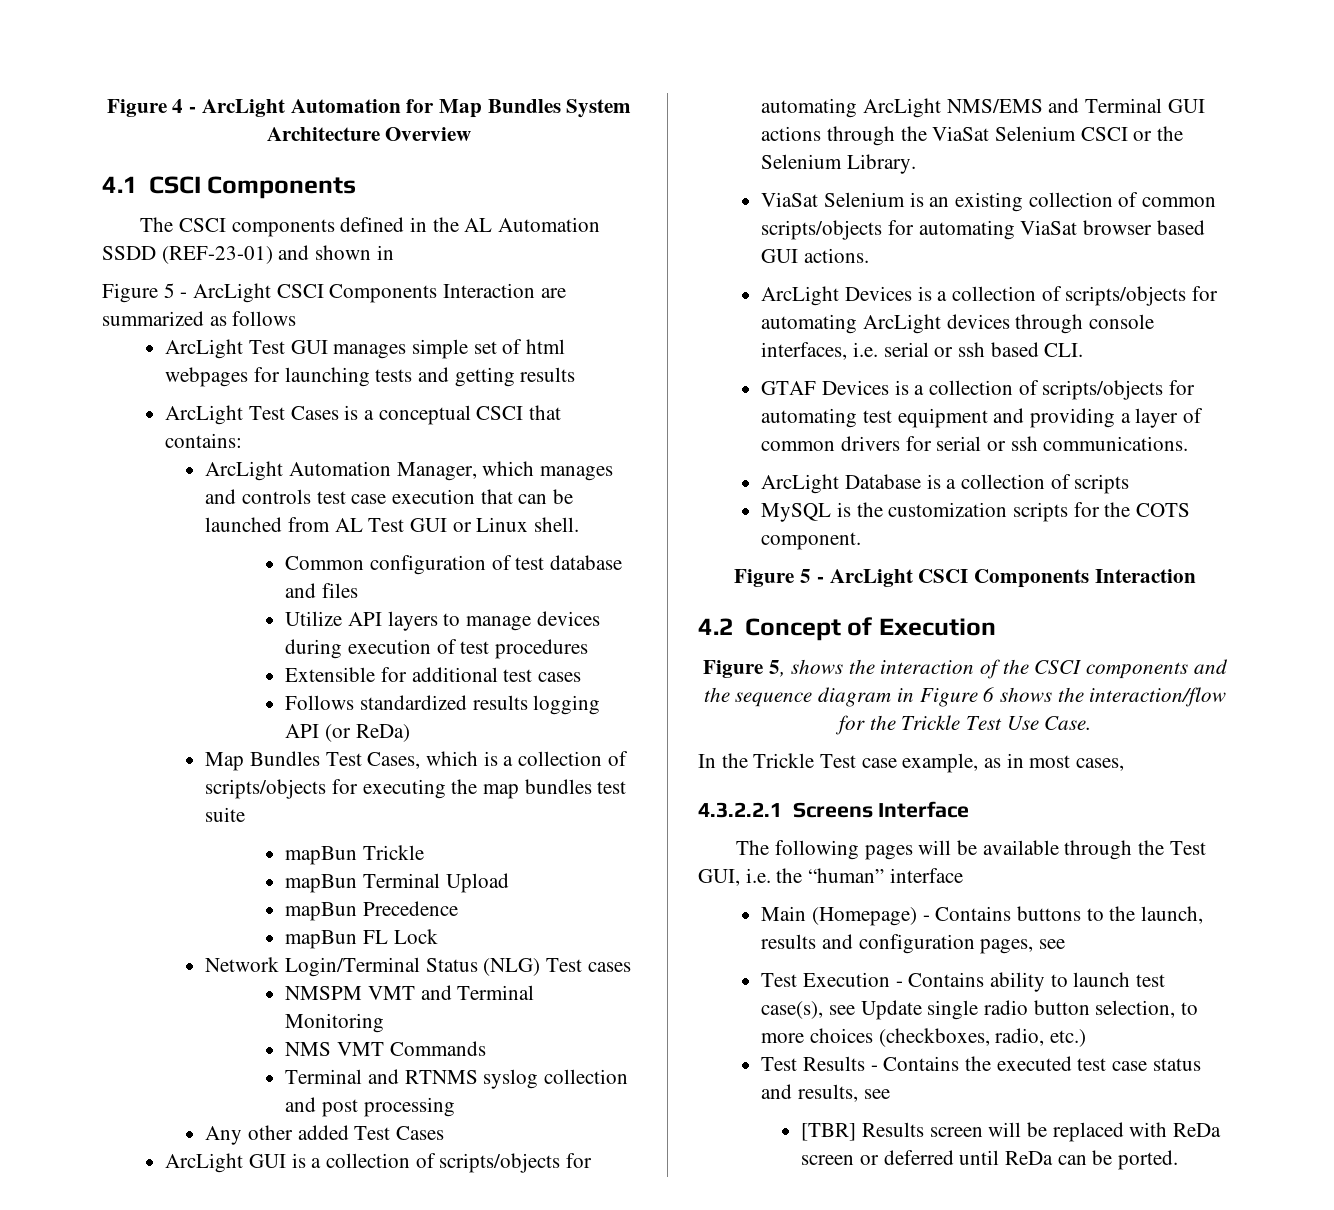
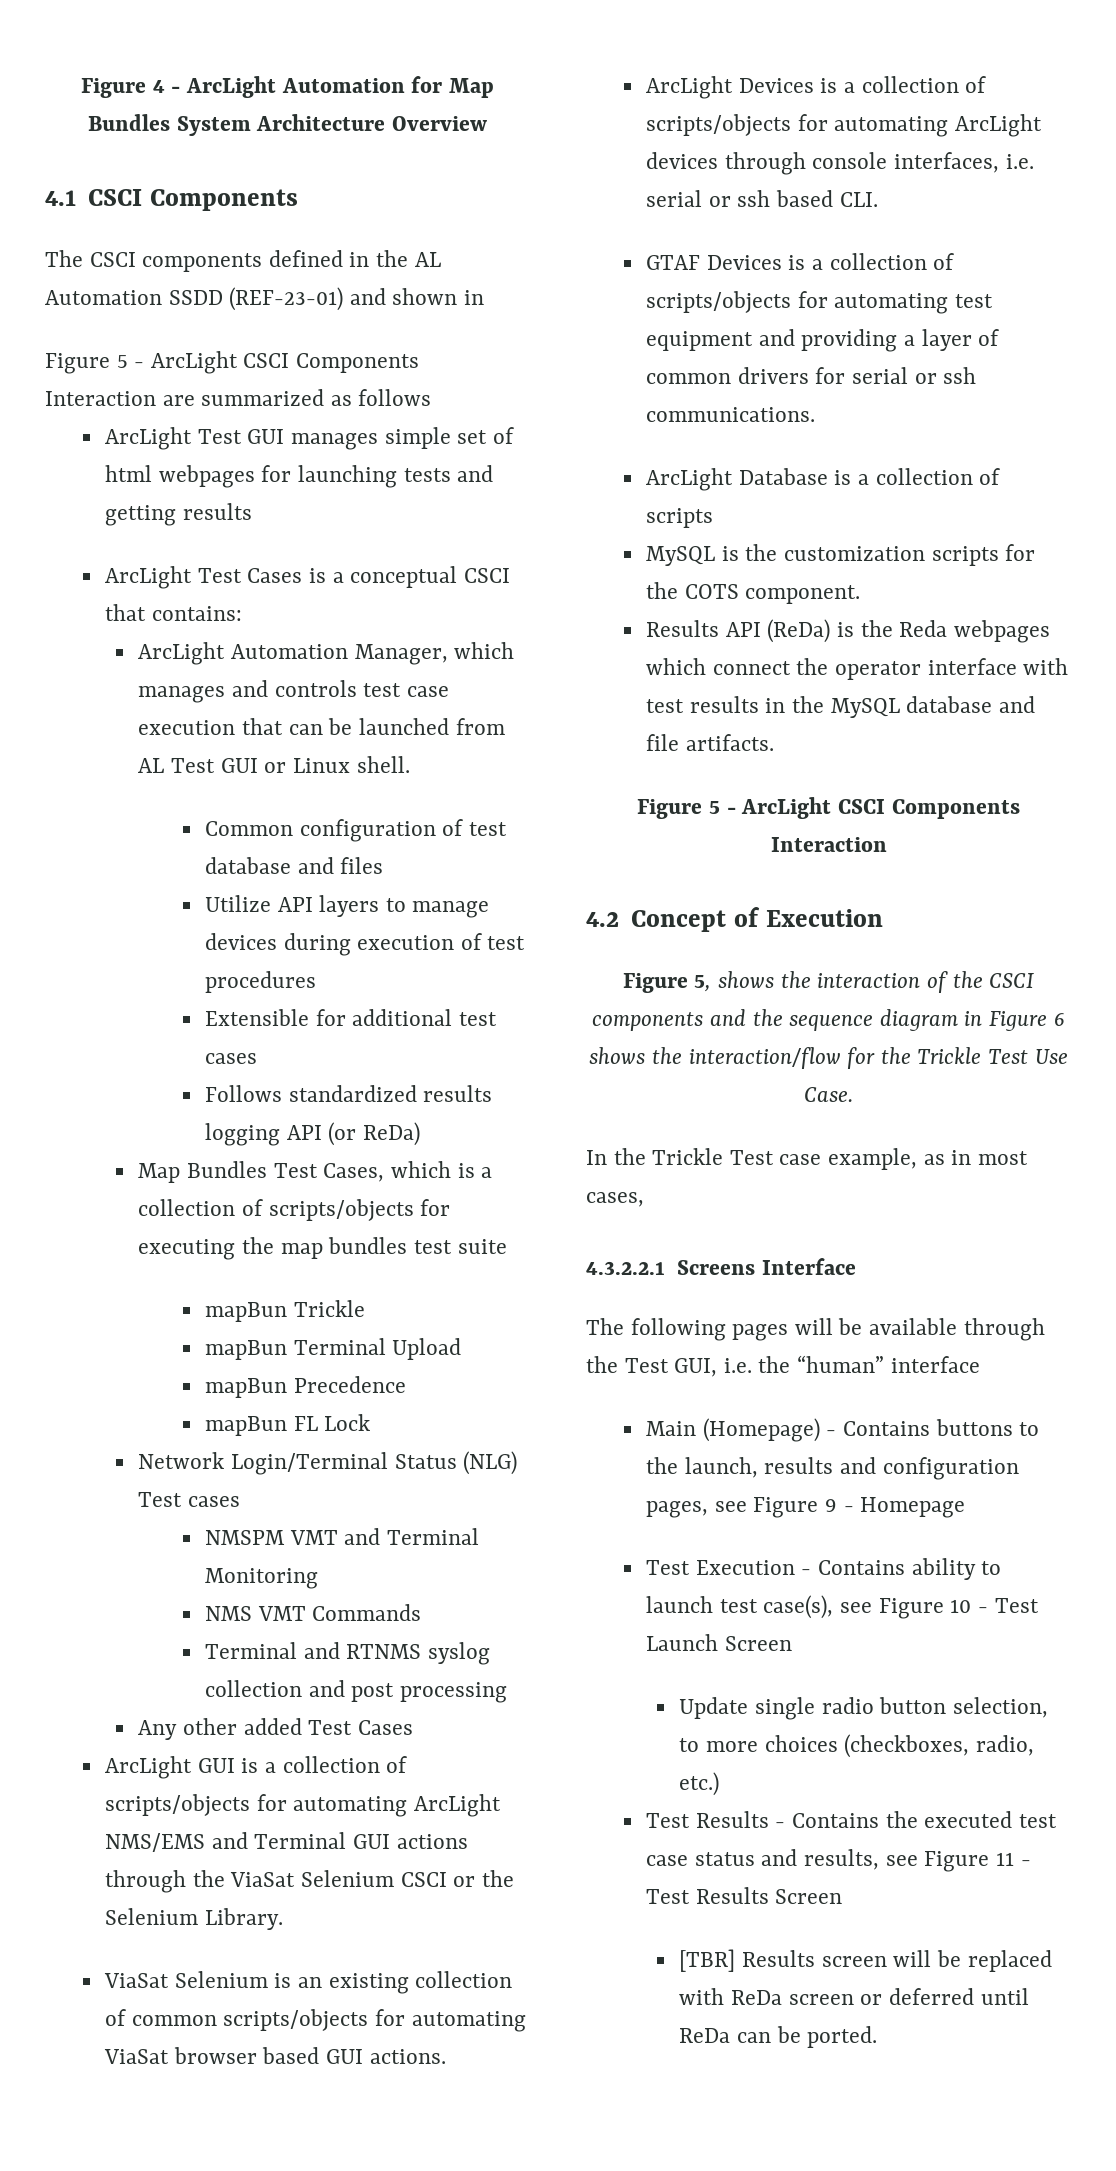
(862, 541) none -> [646,619,1050,643] [646,658,1069,680] [646,696,1035,718] [646,734,774,751] // Results API (ReDa) is the Reda webpages which connect the operator interface with test results in the MySQL database and file artifacts.
(1065, 944) none -> [753,1497,966,1518] Figure 9 - Homepage
(855, 1010) none -> [878,1598,1039,1619] [646,1634,792,1651] Figure 10 - Test Launch Screen //
(890, 1094) none -> [924,1851,1031,1872] [646,1887,843,1904] Figure 11 - Test Results Screen

